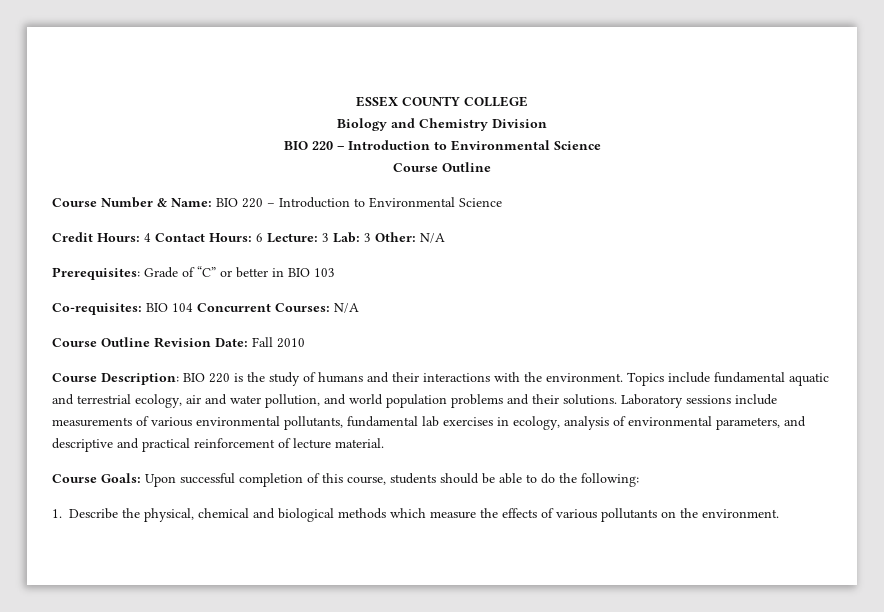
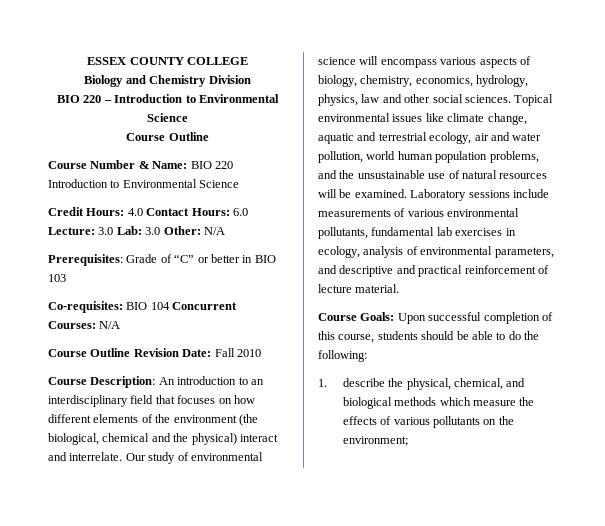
[267,203,275,207] – -> (233, 165) none
[144,233,151,242] 4 -> [127,208,143,216] 4.0
[256,232,371,243] 6 Lecture: 3 Lab: 3 -> [232,208,248,216] [48,226,161,235] 6.0 Lecture: 3.0 Lab: 3.0
[183,372,785,386] BIO 220 is the study of humans and their interactions with the environment. Topics include fundamental -> [158,376,264,385] [48,395,255,407] [48,414,258,426] [48,433,278,445] [48,452,263,464] [318,56,531,68] [318,75,529,87] [318,94,554,106] [318,113,527,125] An introduction to an interdisciplinary field that focuses on how different elements of the environment (the biological, chemical and the physical) interact and interrelate. Our study of environmental science will encompass various aspects of biology, chemistry, economics, hydrology, physics, law and other social sciences. Topical environmental issues like climate change,
[324,394,617,408] and world population problems and their solutions. -> [366,151,539,163] [318,170,548,179] [318,189,407,198] world human population problems, and the unsustainable use of natural resources will be examined.
[69,508,118,519] Describe -> [342,378,385,387] describe
[198,508,249,518] chemical -> [454,378,504,390] chemical,
[702,509,779,518] environment. -> [342,436,408,446] environment;

